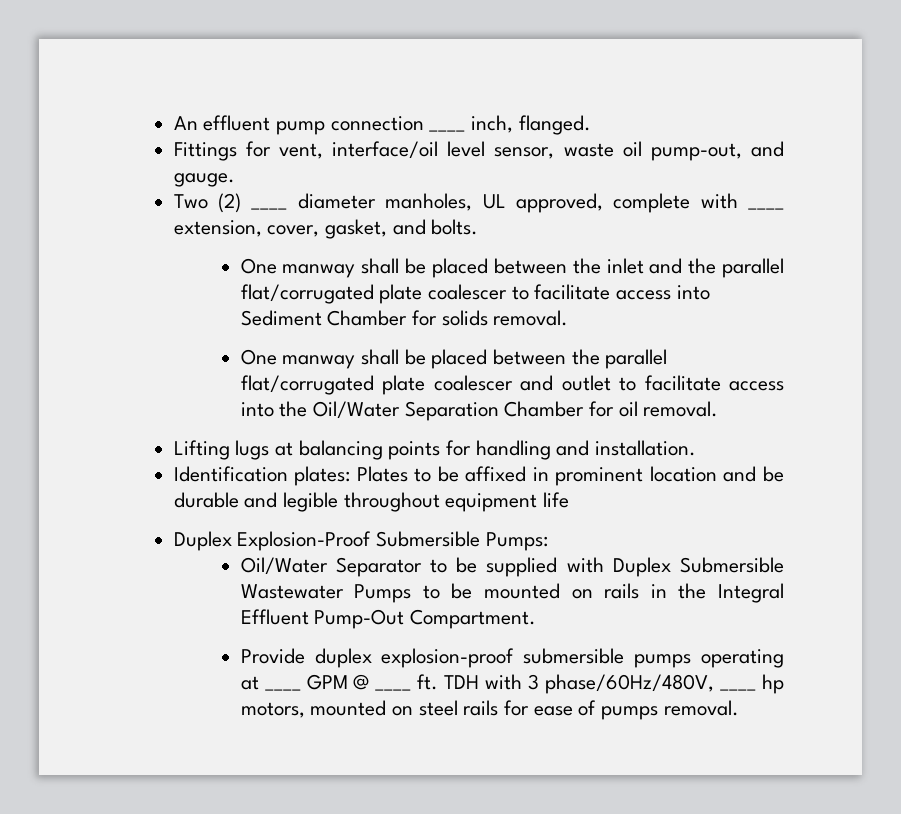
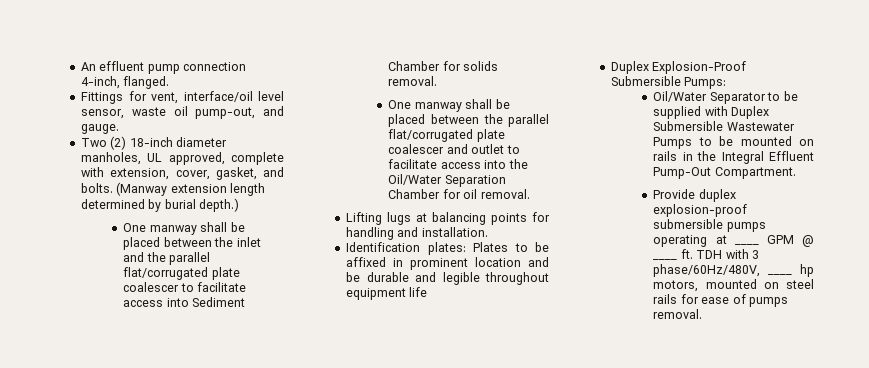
[429,115,513,133] ____ inch, -> [80,76,120,89] 4-inch,
[251,208,288,210] ____ -> [129,137,173,147] 18-inch
[748,208,785,210] ____ -> (104, 172) none
(479, 227) none -> [116,182,266,196] [80,198,240,212] (Manway extension length determined by burial depth.)

